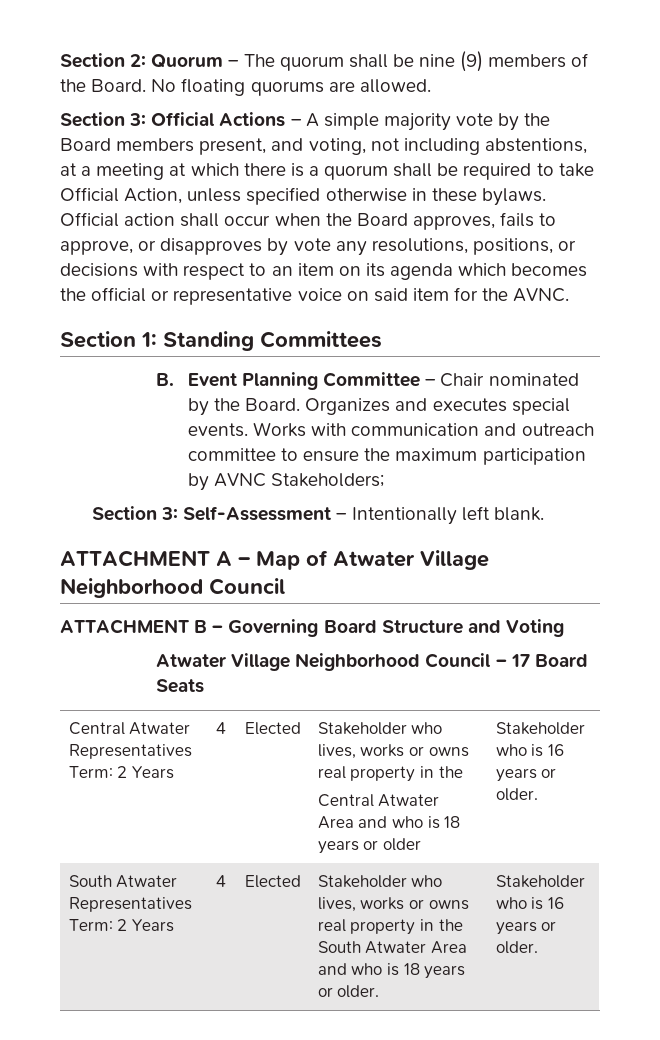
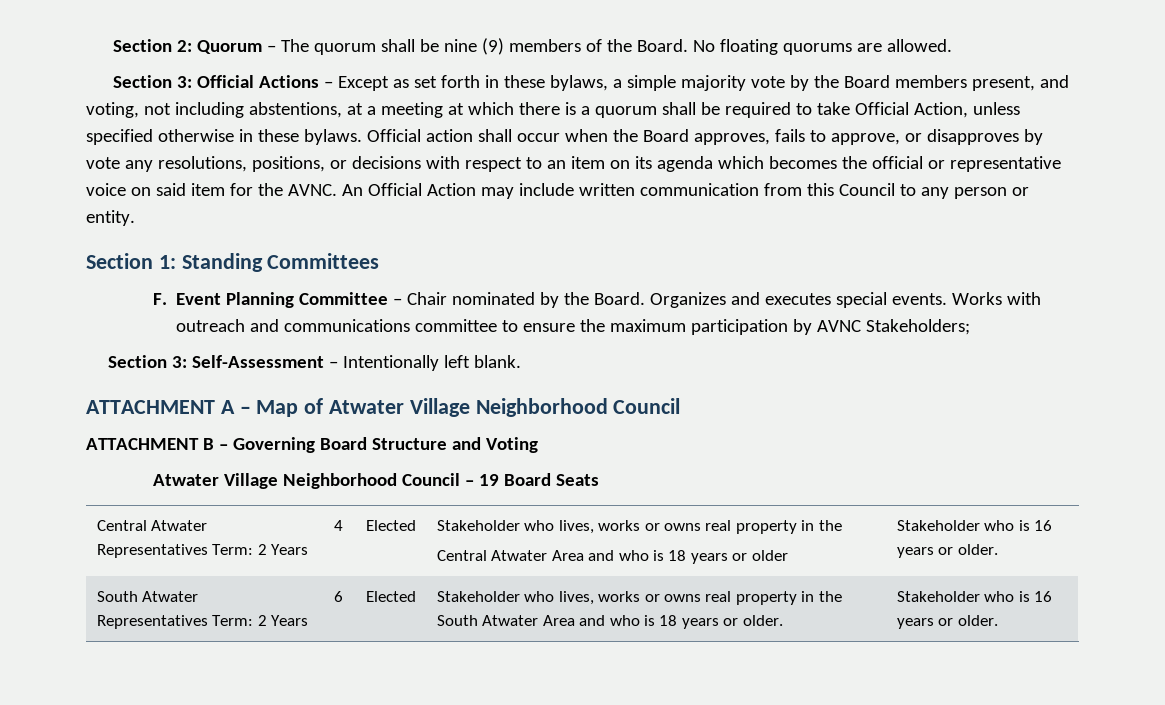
[305,113,319,127] A -> [338,75,623,91] Except as set forth in these bylaws, a
(570, 295) none -> [341,183,1029,199] [86,210,135,226] An Official Action may include written communication from this Council to any person or entity.
[155,373,174,386] B. -> [152,293,167,305] F.
[351,423,594,436] communication and outreach -> [176,319,411,332] outreach and communications
[510,654,530,667] 17 -> [478,474,499,486] 19
[216,875,226,887] 4 -> [334,591,343,602] 6

